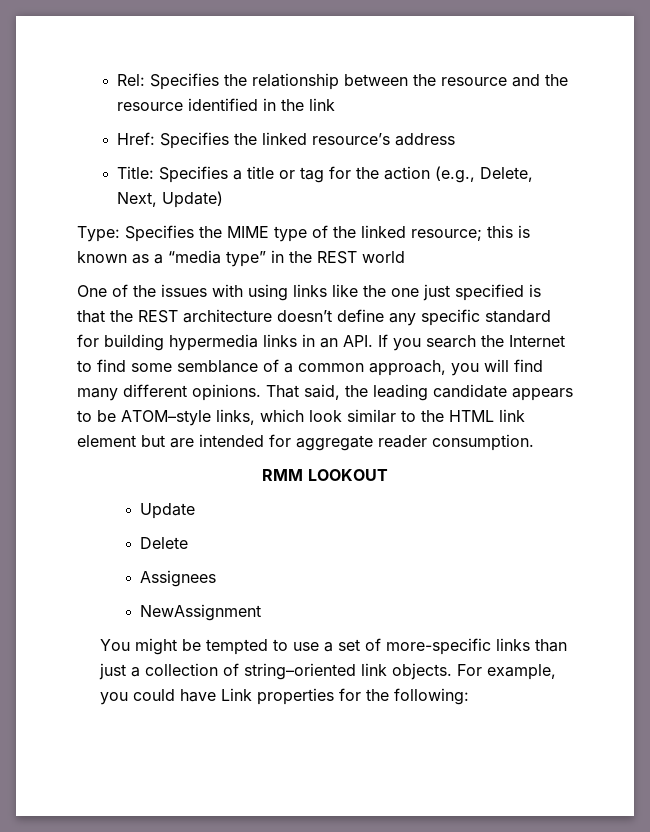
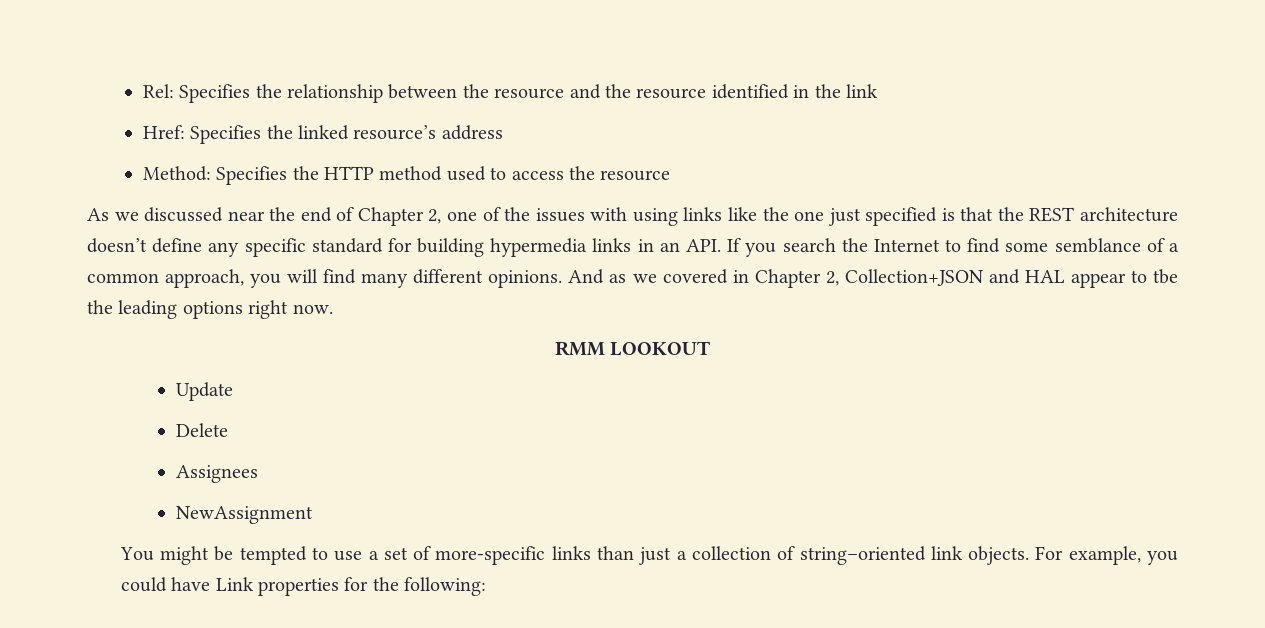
[117,166,534,183] [117,191,224,208] [77,225,530,242] [77,250,405,267] [77,285,107,297] Title: Specifies a title or tag for the action (e.g., Delete, Next, Update) // Type: Specifies the MIME type of the linked resource; this is known as a “media type” in the REST world // One -> [142,166,671,185] [87,207,478,226] Method: Specifies the HTTP method used to access the resource // As we discussed near the end of Chapter 2, one
[266,384,573,401] [77,409,525,426] [77,434,534,451] That said, the leading candidate appears to be ATOM–style links, which look similar to the HTML link element but are intended for aggregate reader consumption. -> [568,269,1178,288] [87,300,333,319] And as we covered in Chapter 2, Collection+JSON and HAL appear to tbe the leading options right now.

